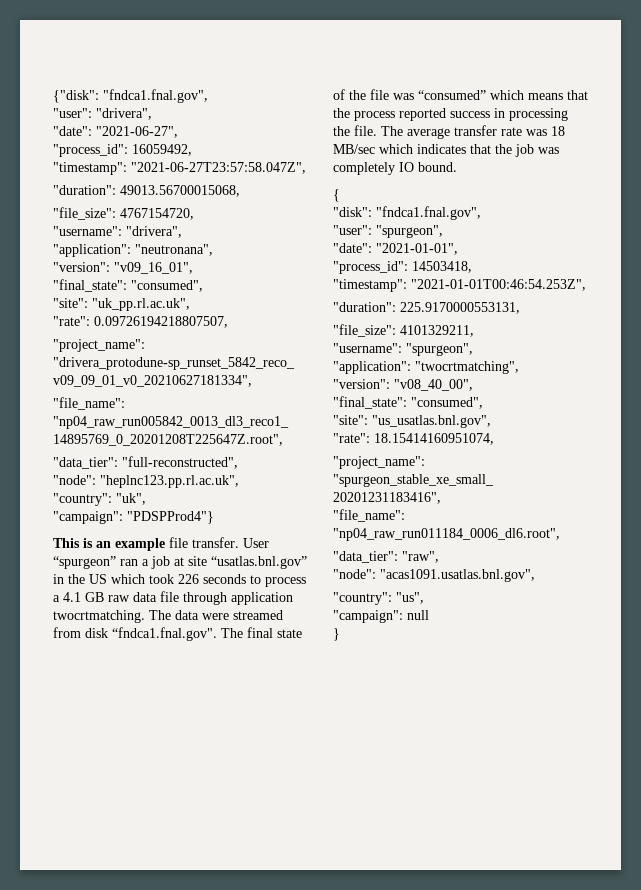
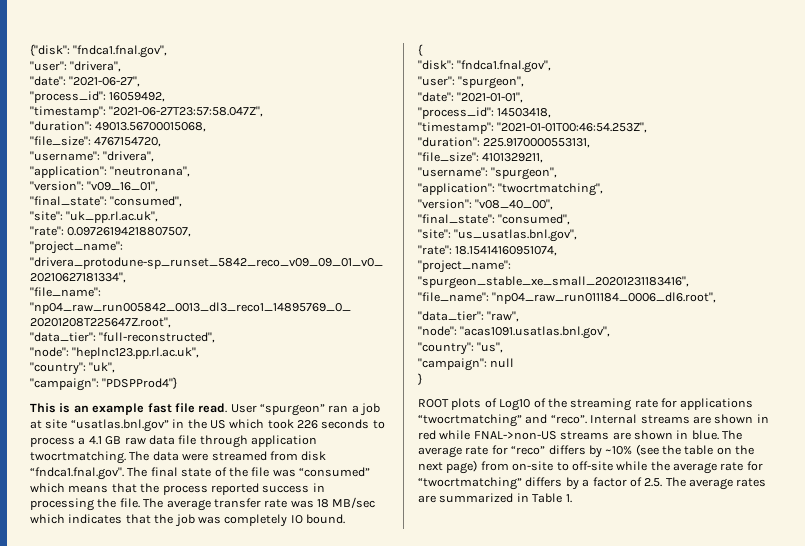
[169,537,239,548] file transfer. -> [147,403,228,413] fast file read.
(340, 634) none -> [418,398,754,411] [418,414,769,427] [418,430,742,440] [418,444,755,458] [418,460,763,474] [418,477,767,490] [418,493,572,503] // ROOT plots of Log10 of the streaming rate for applications “twocrtmatching” and “reco”. Internal streams are shown in red while FNAL->non-US streams are shown in blue. The average rate for “reco” differs by ~10% (see the table on the next page) from on-site to off-site while the average rate for “twocrtmatching” differs by a factor of 2.5. The average rates are summarized in Table 1.

